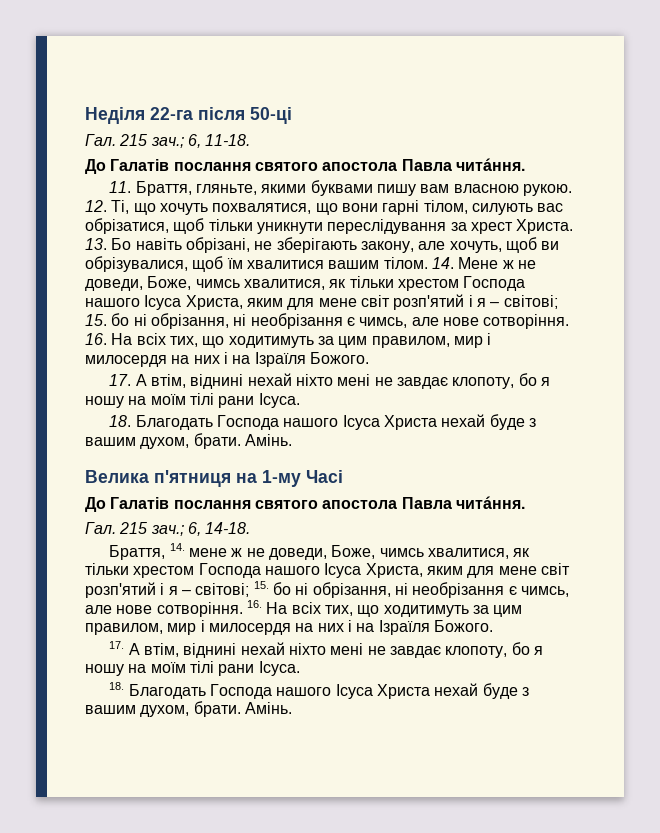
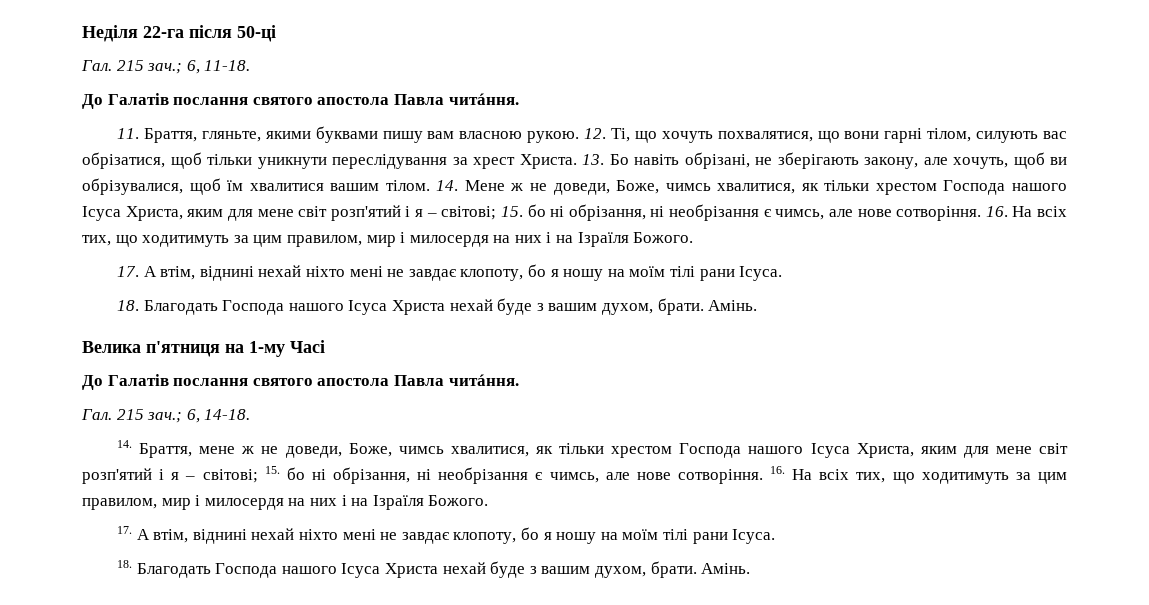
[109,543,185,560] Браття, 14. -> [117,440,193,458] 14. Браття,

